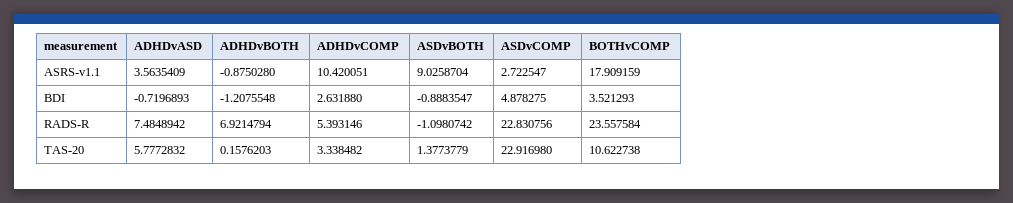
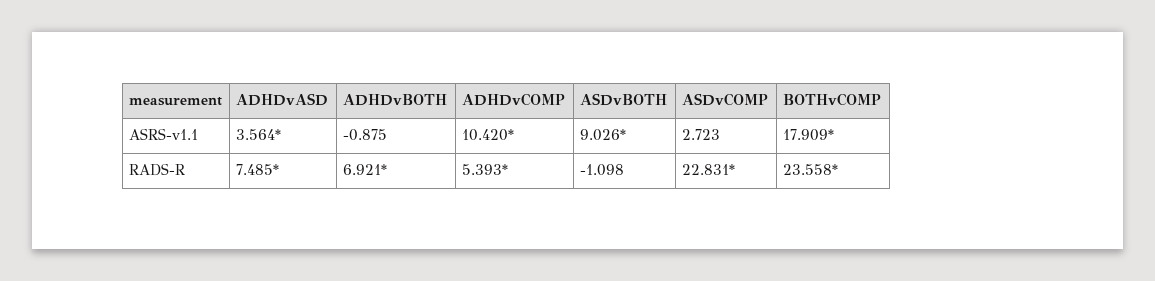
[134,68,186,76] [220,68,276,76] [317,68,369,76] [417,68,470,76] [501,68,547,76] [589,68,641,76] [44,94,66,102] [134,94,190,102] [220,94,276,102] [317,94,363,102] [417,94,473,102] [501,94,547,102] [589,94,635,102] [44,120,91,128] [134,120,186,128] [220,120,273,128] [317,120,363,128] [417,120,473,128] [501,120,553,128] [589,120,642,128] [44,146,85,154] [134,146,186,154] [220,146,272,154] [317,146,363,154] [417,146,469,154] [501,146,553,154] [589,146,641,154] 3.5635409 | -0.8750280 | 10.420051 | 9.0258704 | 2.722547 | 17.909159 // BDI | -0.7196893 | -1.2075548 | 2.631880 | -0.8883547 | 4.878275 | 3.521293 // RADS-R | 7.4848942 | 6.9214794 | 5.393146 | -1.0980742 | 22.830756 | 23.557584 // TAS-20 | 5.7772832 | 0.1576203 | 3.338482 | 1.3773779 | 22.916980 | 10.622738 -> [235,129,281,140] [342,129,387,141] [461,129,514,141] [579,129,626,141] [681,129,720,140] [782,129,834,141] [128,163,185,176] [235,164,279,175] [342,164,387,175] [461,164,508,175] [579,164,624,176] [681,164,735,175] [782,164,838,175] 3.564* | -0.875 | 10.420* | 9.026* | 2.723 | 17.909* // RADS-R | 7.485* | 6.921* | 5.393* | -1.098 | 22.831* | 23.558*

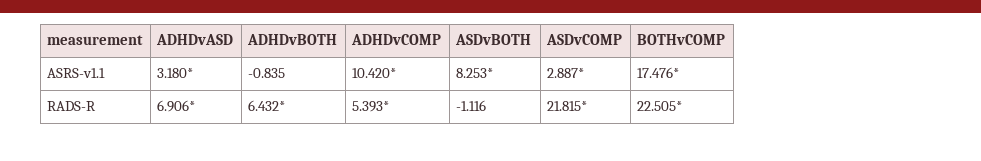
[235,129,281,140] [342,129,387,141] 3.564* | -0.875 -> [157,68,194,78] [248,68,286,78] 3.180* | -0.835
[579,129,626,141] [681,129,720,140] [782,129,834,141] 9.026* | 2.723 | 17.909* -> [456,68,494,78] [547,68,585,78] [637,67,680,78] 8.253* | 2.887* | 17.476*
[235,164,279,175] [342,164,387,175] 7.485* | 6.921* -> [157,100,196,112] [248,100,286,111] 6.906* | 6.432*
[579,164,624,176] [681,164,735,175] [782,164,838,175] -1.098 | 22.831* | 23.558* -> [456,100,487,111] [547,101,588,111] [637,101,683,111] -1.116 | 21.815* | 22.505*

